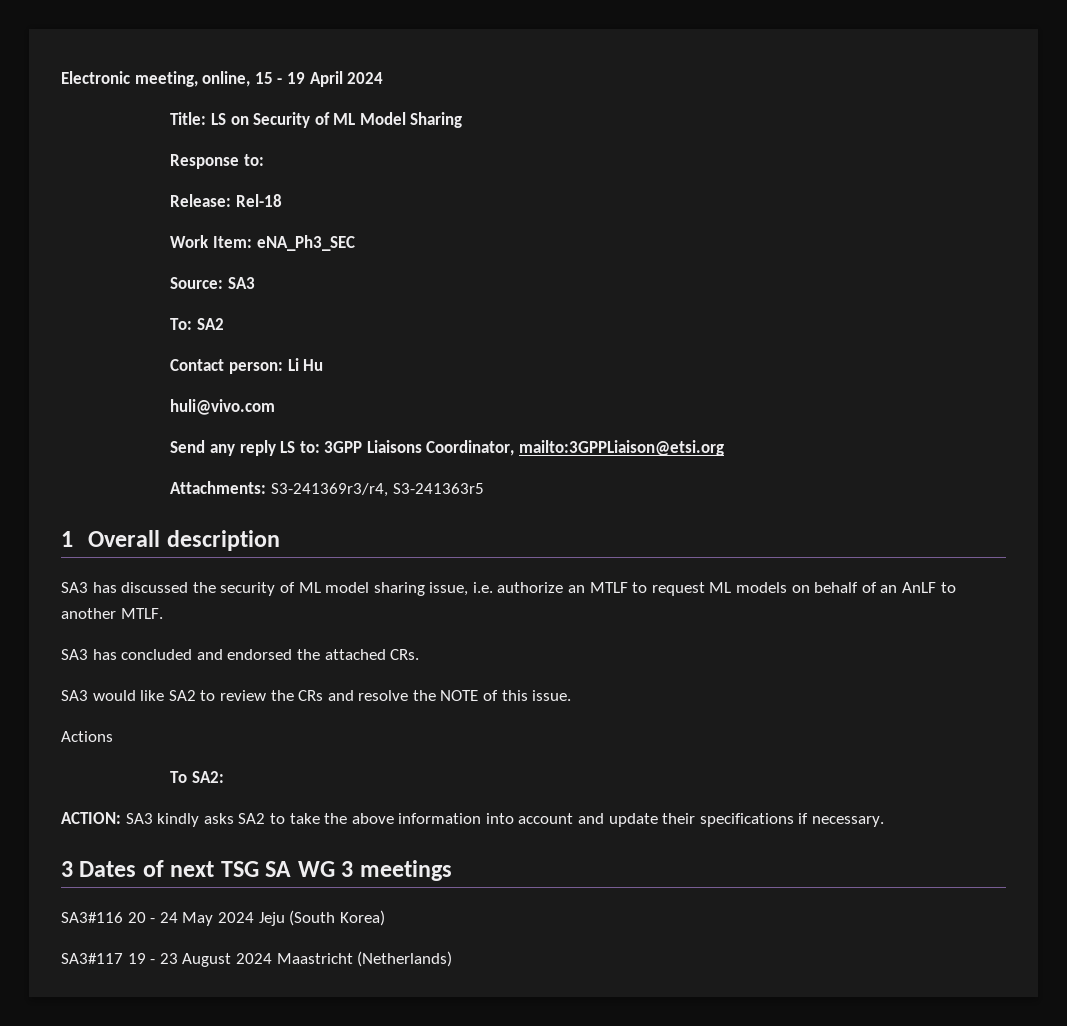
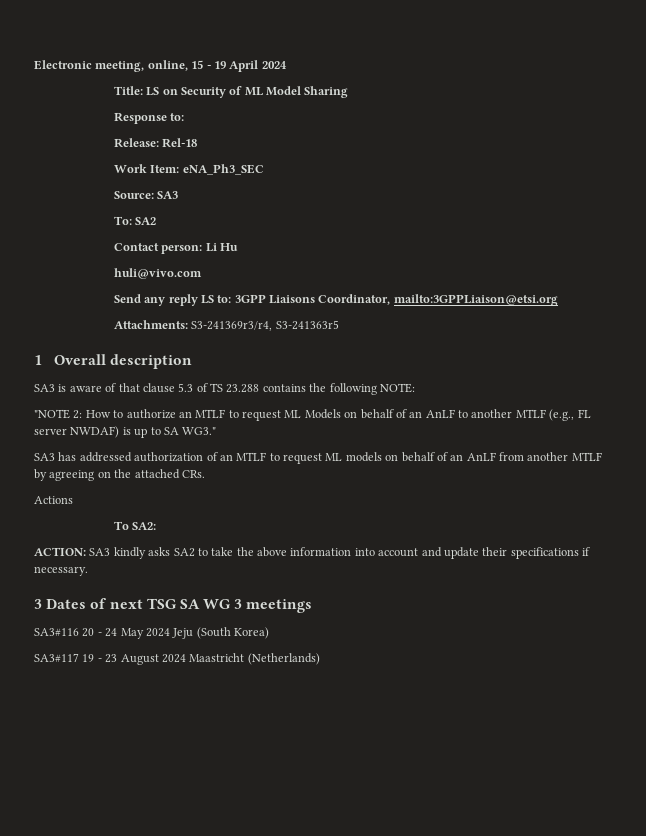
[92,582,564,596] has discussed the security of ML model sharing issue, i.e. authorize -> [58,383,415,395] [34,409,591,421] [34,426,217,438] [34,452,218,462] is aware of that clause 5.3 of TS 23.288 contains the following NOTE: // "NOTE 2: How to authorize an MTLF to request ML Models on behalf of an AnLF to another MTLF (e.g., FL server NWDAF) is up to SA WG3." // SA3 has addressed authorization of
[940,582,956,593] [61,608,163,619] [61,649,420,660] [61,690,572,701] to another MTLF. // SA3 has concluded and endorsed the attached CRs. // SA3 would like SA2 to review the CRs and resolve the NOTE of this issue. -> [499,452,602,461] [34,469,205,481] from another MTLF by agreeing on the attached CRs.

